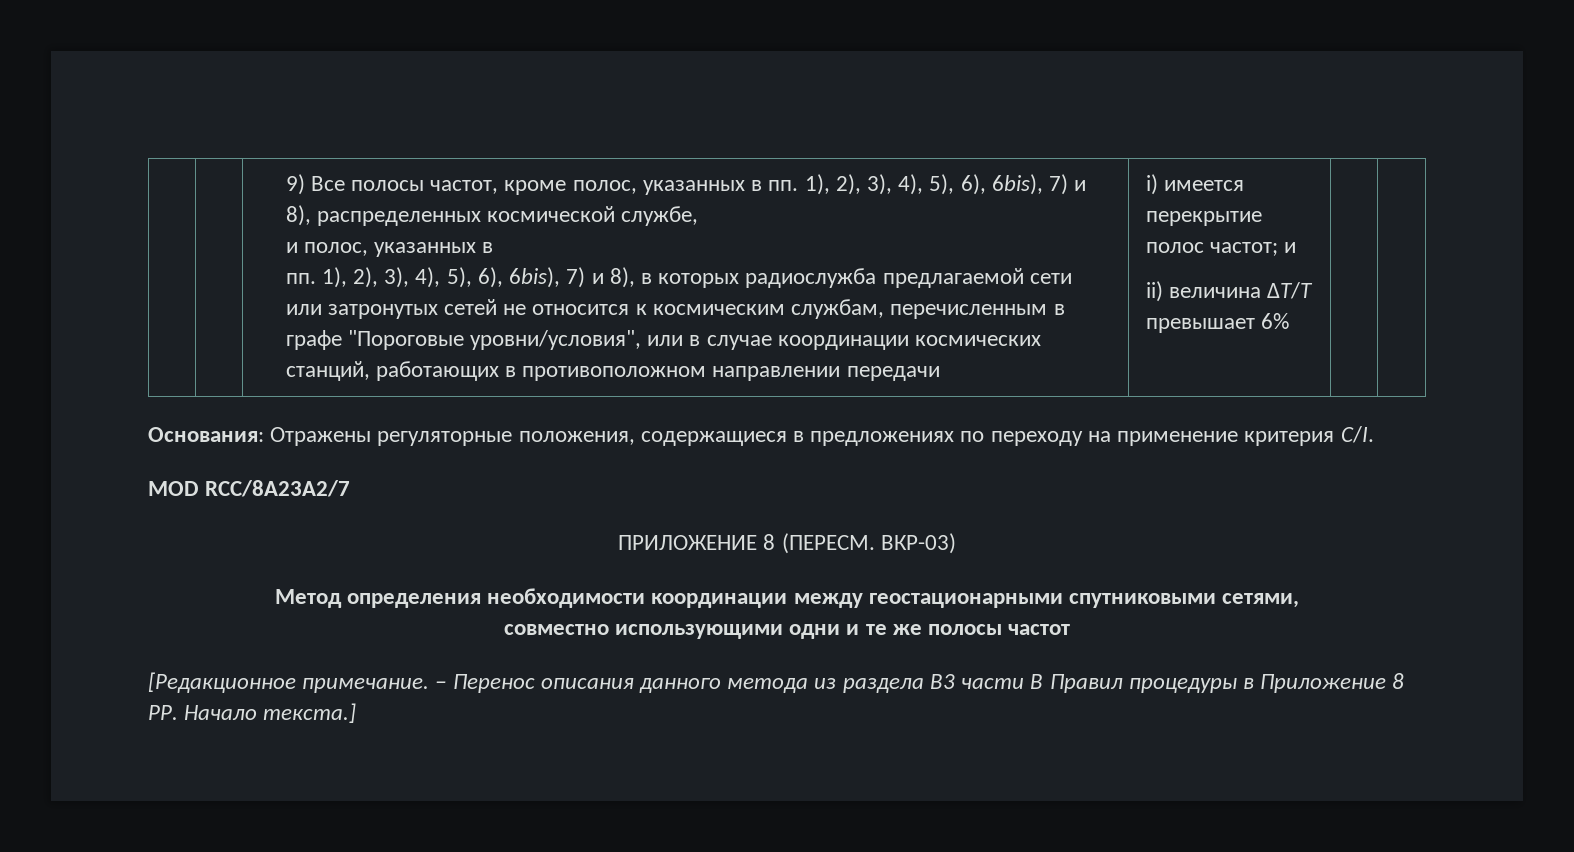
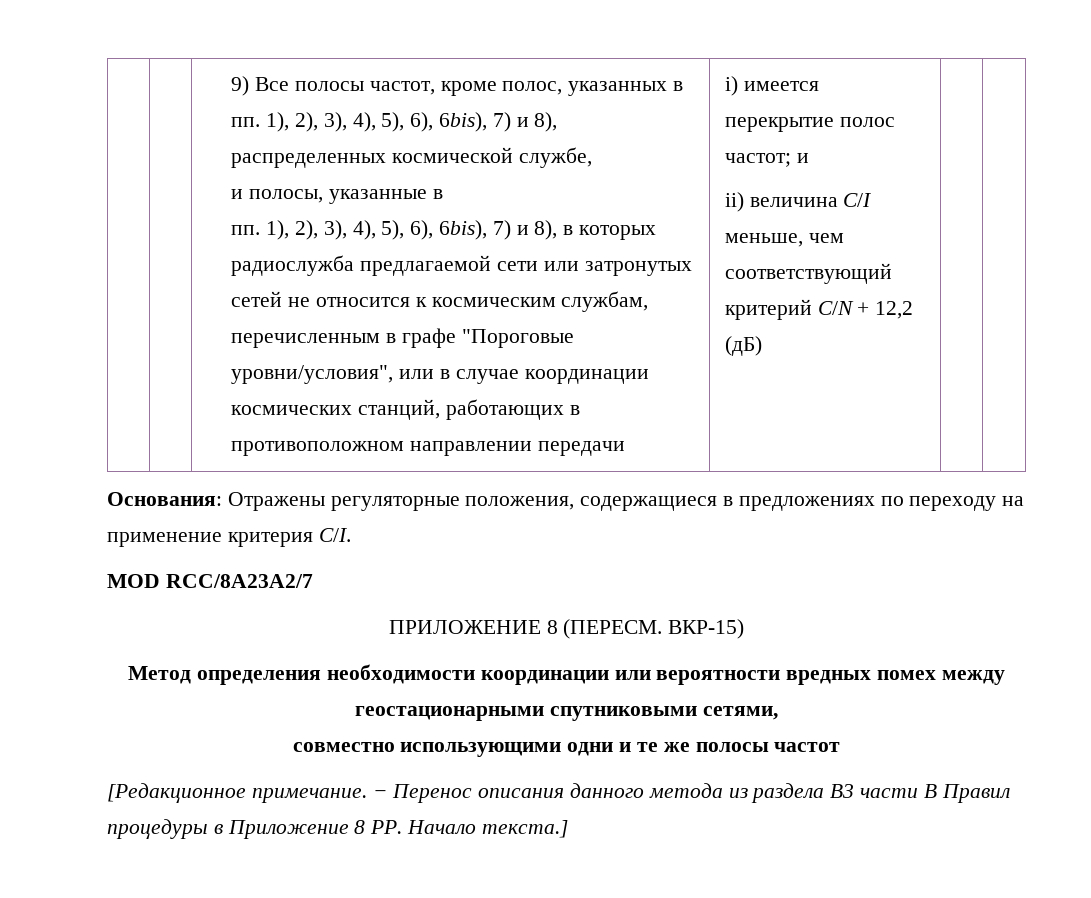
[303,242,477,257] полос, указанных -> [249,189,427,204] полосы, указанные
[1267,282,1314,299] [1145,313,1290,333] ΔТ/Т превышает 6% -> [843,193,872,207] [724,233,844,247] [724,263,892,284] [724,299,914,320] [724,336,762,356] C/I меньше, чем соответствующий критерий C/N + 12,2 (дБ)
[880,533,956,554] ВКР-03) -> [668,619,745,639] ВКР-15)
(788, 600) none -> [614,670,936,685] или вероятности вредных помех

